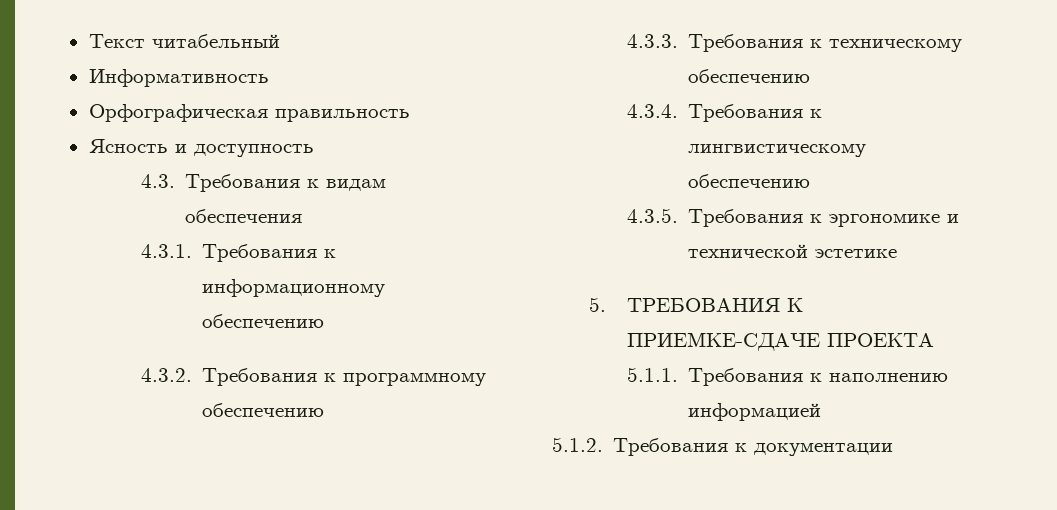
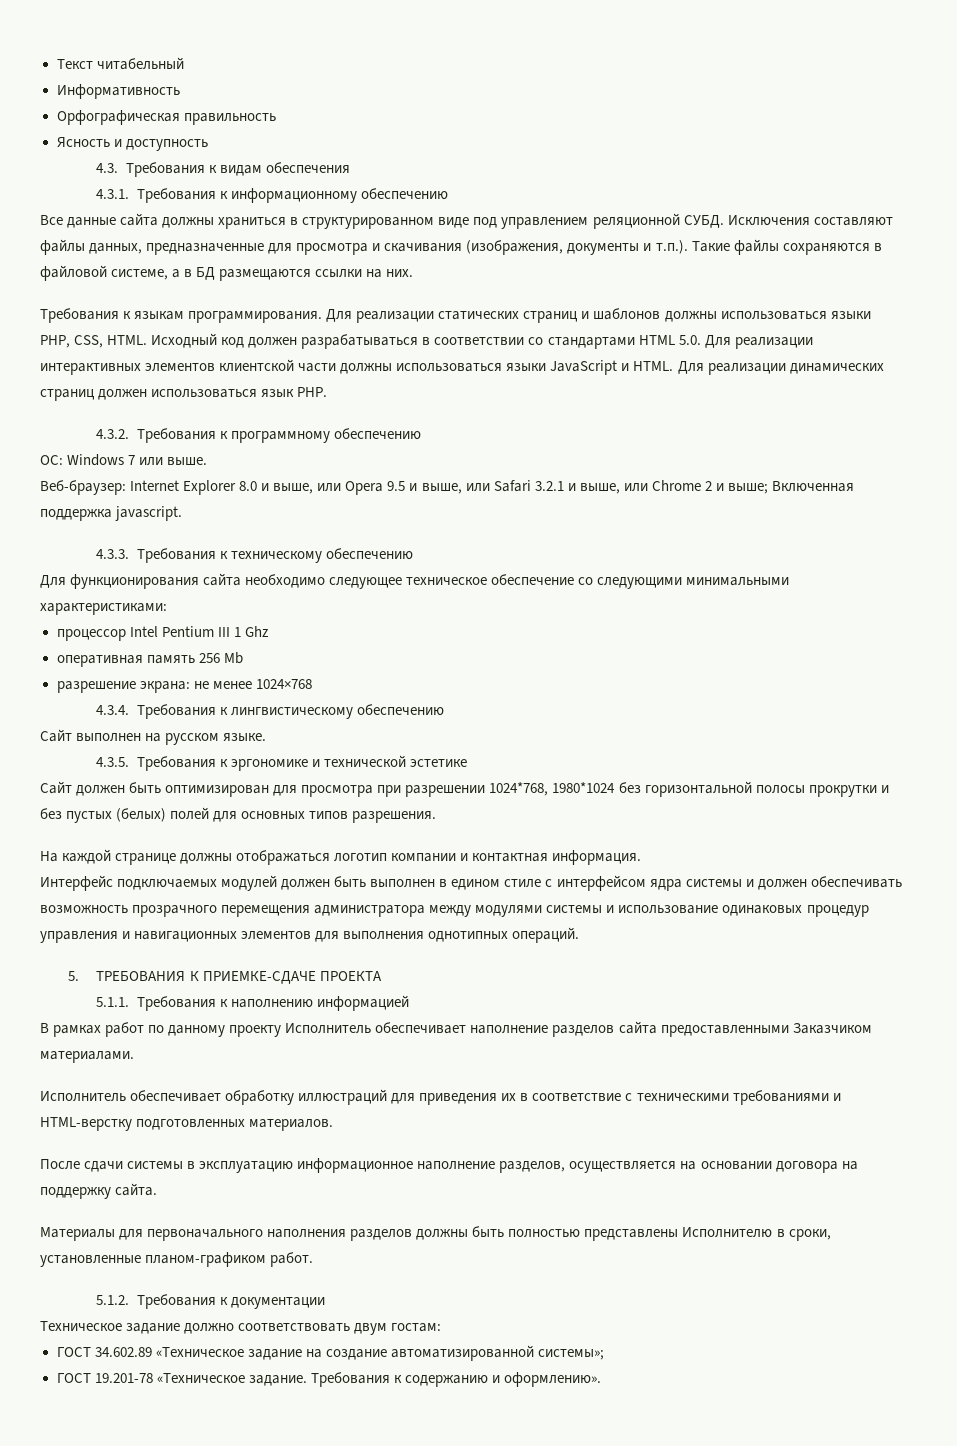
(324, 321) none -> [40,213,893,229] [40,239,882,255] [40,265,414,281] [40,308,871,323] [40,333,813,349] [40,359,884,375] [40,387,328,401] // Все данные сайта должны храниться в структурированном виде под управлением реляционной СУБД. Исключения составляют файлы данных, предназначенные для просмотра и скачивания (изображения, документы и т.п.). Такие файлы сохраняются в файловой системе, а в БД размещаются ссылки на них. // Требования к языкам программирования. Для реализации статических страниц и шаблонов должны использоваться языки PHP, CSS, HTML. Исходный код должен разрабатываться в соответствии со стандартами HTML 5.0. Для реализации интерактивных элементов клиентской части должны использоваться языки JavaScript и HTML. Для реализации динамических страниц должен использоваться язык PHP.
(324, 410) none -> [40,454,208,466] [40,480,855,495] [40,506,183,521] // ОС: Windows 7 или выше. // Веб-браузер: Internet Explorer 8.0 и выше, или Opera 9.5 и выше, или Safari 3.2.1 и выше, или Chrome 2 и выше; Включенная поддержка javascript.
(810, 76) none -> [40,573,790,589] [40,603,167,615] [56,626,268,641] [56,652,243,667] [56,679,312,693] // Для функционирования сайта необходимо следующее техническое обеспечение со следующими минимальными характеристиками: // процессор Intel Pentium III 1 Ghz // оперативная память 256 Mb // разрешение экрана: не менее 1024×768
(810, 181) none -> [40,729,267,745] // Сайт выполнен на русском языке.
(897, 253) none -> [40,781,889,797] [40,807,437,823] [40,849,642,865] [40,875,902,891] [40,905,869,917] [40,927,580,943] // Сайт должен быть оптимизирован для просмотра при разрешении 1024*768, 1980*1024 без горизонтальной полосы прокрутки и без пустых (белых) полей для основных типов разрешения. // На каждой странице должны отображаться логотип компании и контактная информация. // Интерфейс подключаемых модулей должен быть выполнен в едином стиле с интерфейсом ядра системы и должен обеспечивать возможность прозрачного перемещения администратора между модулями системы и использование одинаковых процедур управления и навигационных элементов для выполнения однотипных операций.
[552,437,894,456] 5.1.2. Требования к документации -> [40,1021,872,1037] [40,1051,134,1063] [40,1089,841,1105] [40,1117,334,1131] [40,1158,858,1173] [40,1183,158,1199] [40,1226,831,1241] [40,1252,314,1267] [96,1294,326,1309] [40,1321,442,1335] [56,1345,604,1361] [56,1372,601,1387] В рамках работ по данному проекту Исполнитель обеспечивает наполнение разделов сайта предоставленными Заказчиком материалами. // Исполнитель обеспечивает обработку иллюстраций для приведения их в соответствие с техническими требованиями и HTML-верстку подготовленных материалов. // После сдачи системы в эксплуатацию информационное наполнение разделов, осуществляется на основании договора на поддержку сайта. // Материалы для первоначального наполнения разделов должны быть полностью представлены Исполнителю в сроки, установленные планом-графиком работ. // 5.1.2. Требования к документации // Техническое задание должно соответствовать двум гостам: // ГОСТ 34.602.89 «Техническое задание на создание автоматизированной системы»; // ГОСТ 19.201-78 «Техническое задание. Требования к содержанию и оформлению».

